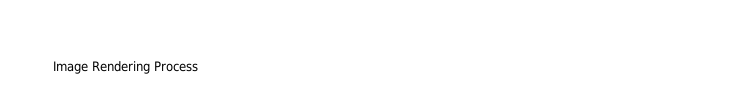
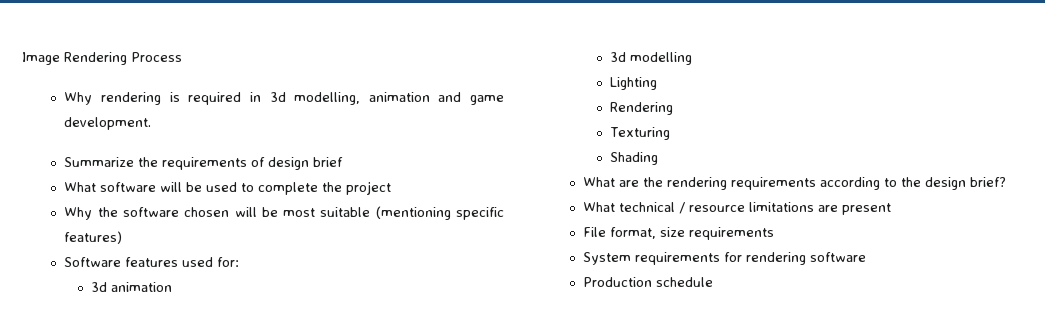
(198, 66) none -> [64,92,504,105] [64,117,152,130] [64,157,344,170] [64,181,392,195] [64,206,505,220] [64,231,123,244] [64,257,240,267] [91,282,173,292] [610,52,693,65] [610,77,658,90] [610,102,674,115] [610,127,671,140] [610,152,659,165] [583,177,1007,190] [583,202,892,215] [583,227,775,240] [583,252,867,265] [583,277,714,287] // Why rendering is required in 3d modelling, animation and game development. // Summarize the requirements of design brief // What software will be used to complete the project // Why the software chosen will be most suitable (mentioning specific features) // Software features used for: // 3d animation // 3d modelling // Lighting // Rendering // Texturing // Shading // What are the rendering requirements according to the design brief? // What technical / resource limitations are present // File format, size requirements // System requirements for rendering software // Production schedule

